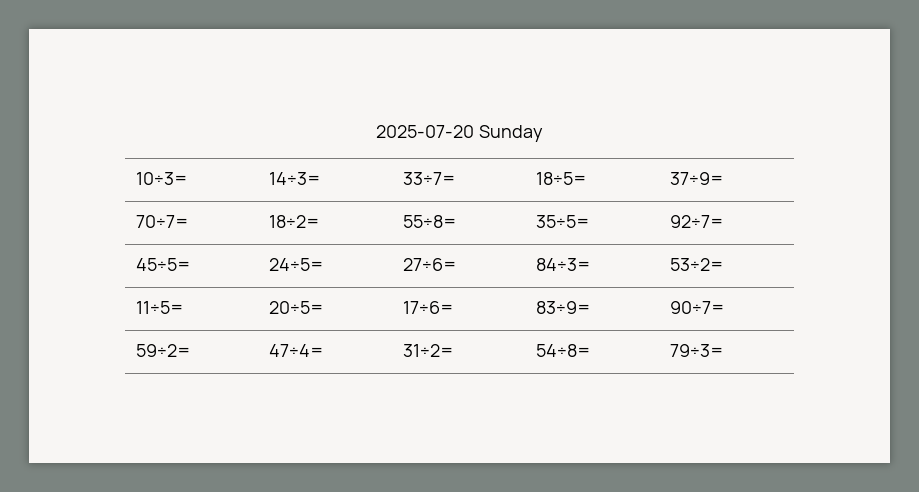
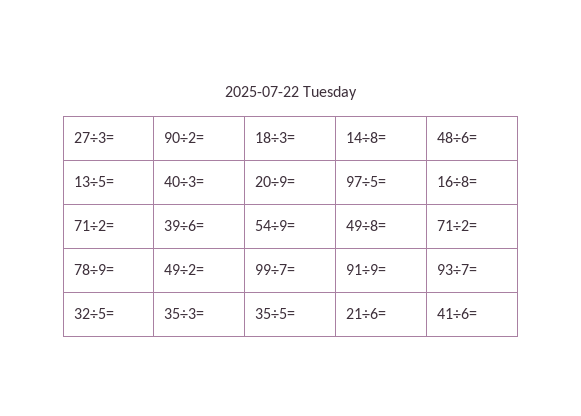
[376,125,543,142] [135,172,188,185] [268,172,321,185] [402,172,456,185] [535,172,587,185] [669,172,724,185] [135,215,189,228] [268,215,320,228] [402,215,457,228] [535,215,590,228] [669,215,724,228] [135,258,191,271] [268,258,324,271] [402,258,457,271] [535,258,591,271] [669,258,724,271] [135,301,184,314] [268,301,324,314] [402,301,454,314] [535,301,591,314] [669,301,725,314] [135,344,191,357] [268,344,324,357] [402,344,454,357] [535,344,591,357] [669,344,724,357] 2025-07-20 Sunday // 10÷3= | 14÷3= | 33÷7= | 18÷5= | 37÷9= // 70÷7= | 18÷2= | 55÷8= | 35÷5= | 92÷7= // 45÷5= | 24÷5= | 27÷6= | 84÷3= | 53÷2= // 11÷5= | 20÷5= | 17÷6= | 83÷9= | 90÷7= // 59÷2= | 47÷4= | 31÷2= | 54÷8= | 79÷3= -> [224,86,358,100] [73,132,114,143] [163,132,204,143] [254,132,295,143] [345,132,386,143] [436,132,477,143] [73,176,114,187] [163,176,204,187] [254,176,295,187] [345,176,386,187] [436,176,477,187] [73,220,114,231] [163,220,204,231] [254,220,295,231] [345,220,386,231] [436,220,477,231] [73,264,114,275] [163,264,204,275] [254,264,295,275] [345,264,386,275] [436,264,477,275] [73,308,114,319] [163,308,204,319] [254,308,295,319] [345,308,386,319] [436,308,477,319] 2025-07-22 Tuesday // 27÷3= | 90÷2= | 18÷3= | 14÷8= | 48÷6= // 13÷5= | 40÷3= | 20÷9= | 97÷5= | 16÷8= // 71÷2= | 39÷6= | 54÷9= | 49÷8= | 71÷2= // 78÷9= | 49÷2= | 99÷7= | 91÷9= | 93÷7= // 32÷5= | 35÷3= | 35÷5= | 21÷6= | 41÷6=

